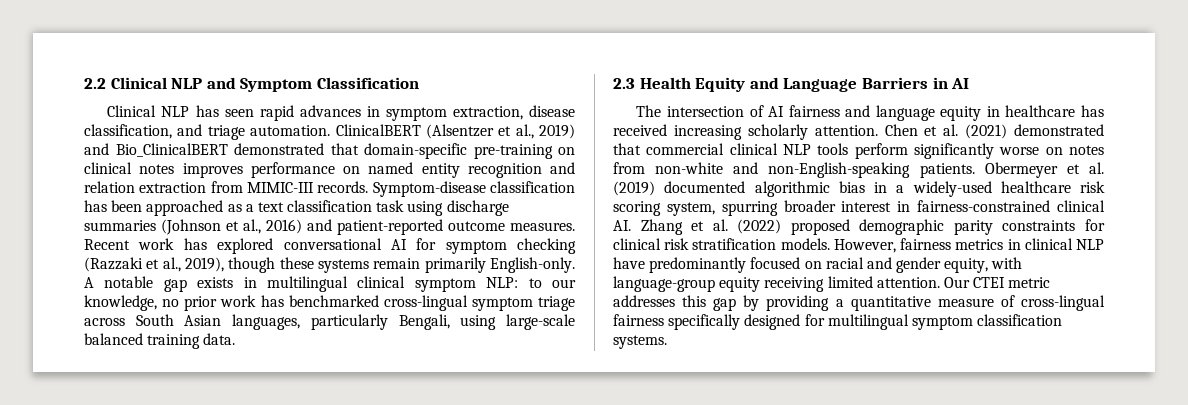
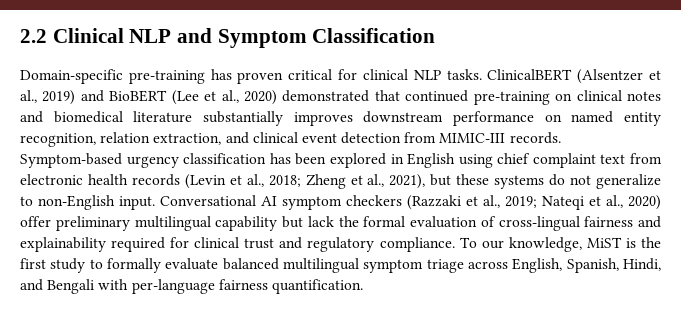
[107,105,576,121] [84,124,331,140] Clinical NLP has seen rapid advances in symptom extraction, disease classification, and triage automation. -> [20,69,482,84] Domain-specific pre-training has proven critical for clinical NLP tasks.
[115,143,467,159] Bio_ClinicalBERT demonstrated that domain-specific -> [109,90,469,105] BioBERT (Lee et al., 2020) demonstrated that continued
[182,162,575,178] [84,181,207,193] improves performance on named entity recognition and relation extraction -> [20,111,661,126] [20,132,402,147] and biomedical literature substantially improves downstream performance on named entity recognition, relation extraction, and clinical event detection
[372,181,486,197] Symptom-disease -> [20,153,179,168] Symptom-based urgency
[146,200,509,216] [84,219,575,235] [84,238,576,254] [84,257,575,273] [84,276,576,292] [84,295,575,311] [84,314,575,330] [84,333,236,349] [613,77,970,92] [636,105,1104,121] [613,124,1104,140] [613,143,1104,159] [613,162,1104,178] [613,181,1105,197] [613,200,1105,216] [613,219,1105,235] [613,238,1104,253] [613,257,1023,273] [613,276,1051,292] [613,295,1105,311] [613,314,1063,330] [613,335,667,349] approached as a text classification task using discharge summaries (Johnson et al., 2016) and patient-reported outcome measures. Recent work has explored conversational AI for symptom checking (Razzaki et al., 2019), though these systems remain primarily English-only. A notable gap exists in multilingual clinical symptom NLP: to our knowledge, no prior work has benchmarked cross-lingual symptom triage across South Asian languages, particularly Bengali, using large-scale balanced training data. // 2.3 Health Equity and Language Barriers in AI // The intersection of AI fairness and language equity in healthcare has received increasing scholarly attention. Chen et al. (2021) demonstrated that commercial clinical NLP tools perform significantly worse on notes from non-white and non-English-speaking patients. Obermeyer et al. (2019) documented algorithmic bias in a widely-used healthcare risk scoring system, spurring broader interest in fairness-constrained clinical AI. Zhang et al. (2022) proposed demographic parity constraints for clinical risk stratification models. However, fairness metrics in clinical NLP have predominantly focused on racial and gender equity, with language-group equity receiving limited attention. Our CTEI metric addresses this gap by providing a quantitative measure of cross-lingual fairness specifically designed for multilingual symptom classification systems. -> [329,153,662,168] [20,174,661,189] [20,195,661,210] [20,216,661,231] [20,237,662,252] [20,258,661,273] [20,279,363,294] explored in English using chief complaint text from electronic health records (Levin et al., 2018; Zheng et al., 2021), but these systems do not generalize to non-English input. Conversational AI symptom checkers (Razzaki et al., 2019; Nateqi et al., 2020) offer preliminary multilingual capability but lack the formal evaluation of cross-lingual fairness and explainability required for clinical trust and regulatory compliance. To our knowledge, MiST is the first study to formally evaluate balanced multilingual symptom triage across English, Spanish, Hindi, and Bengali with per-language fairness quantification.

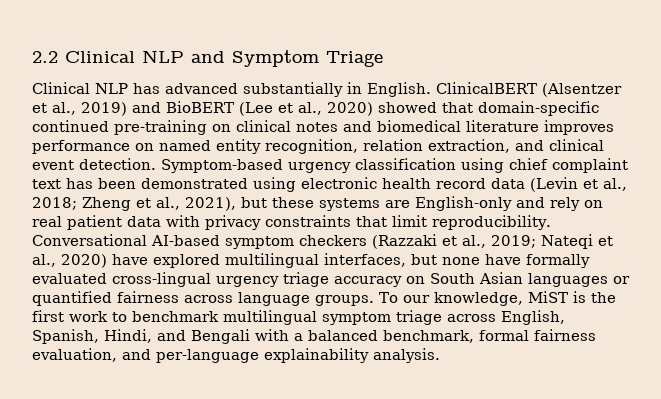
[312,28,436,43] [20,69,482,84] Classification // Domain-specific pre-training has proven critical for clinical NLP tasks. -> [326,51,383,67] [32,82,431,97] Triage // Clinical NLP has advanced substantially in English.
[282,90,400,102] demonstrated that -> [378,101,599,116] showed that domain-specific
[203,111,444,126] substantially improves downstream -> [544,120,614,135] improves
[341,132,561,144] [20,153,662,168] [20,174,180,186] detection from MIMIC-III records. Symptom-based urgency classification has been explored in English using chief complaint text from electronic health records -> [79,158,628,173] [32,177,525,192] detection. Symptom-based urgency classification using chief complaint text has been demonstrated using electronic health record data
[549,174,661,189] [20,195,277,210] do not generalize to non-English input. Conversational AI -> [385,196,603,211] [32,215,551,230] [32,234,220,246] are English-only and rely on real patient data with privacy constraints that limit reproducibility. Conversational AI-based
[20,216,661,231] [20,237,455,252] offer preliminary multilingual capability but lack the formal evaluation of cross-lingual fairness and explainability required for clinical trust and regulatory compliance. -> [112,253,590,268] [32,272,630,287] [32,291,374,306] have explored multilingual interfaces, but none have formally evaluated cross-lingual urgency triage accuracy on South Asian languages or quantified fairness across language groups.
[50,258,279,273] study to formally evaluate balanced -> [69,311,219,322] work to benchmark
[131,279,363,294] per-language fairness quantification. -> [294,329,596,343] [32,348,440,363] a balanced benchmark, formal fairness evaluation, and per-language explainability analysis.

